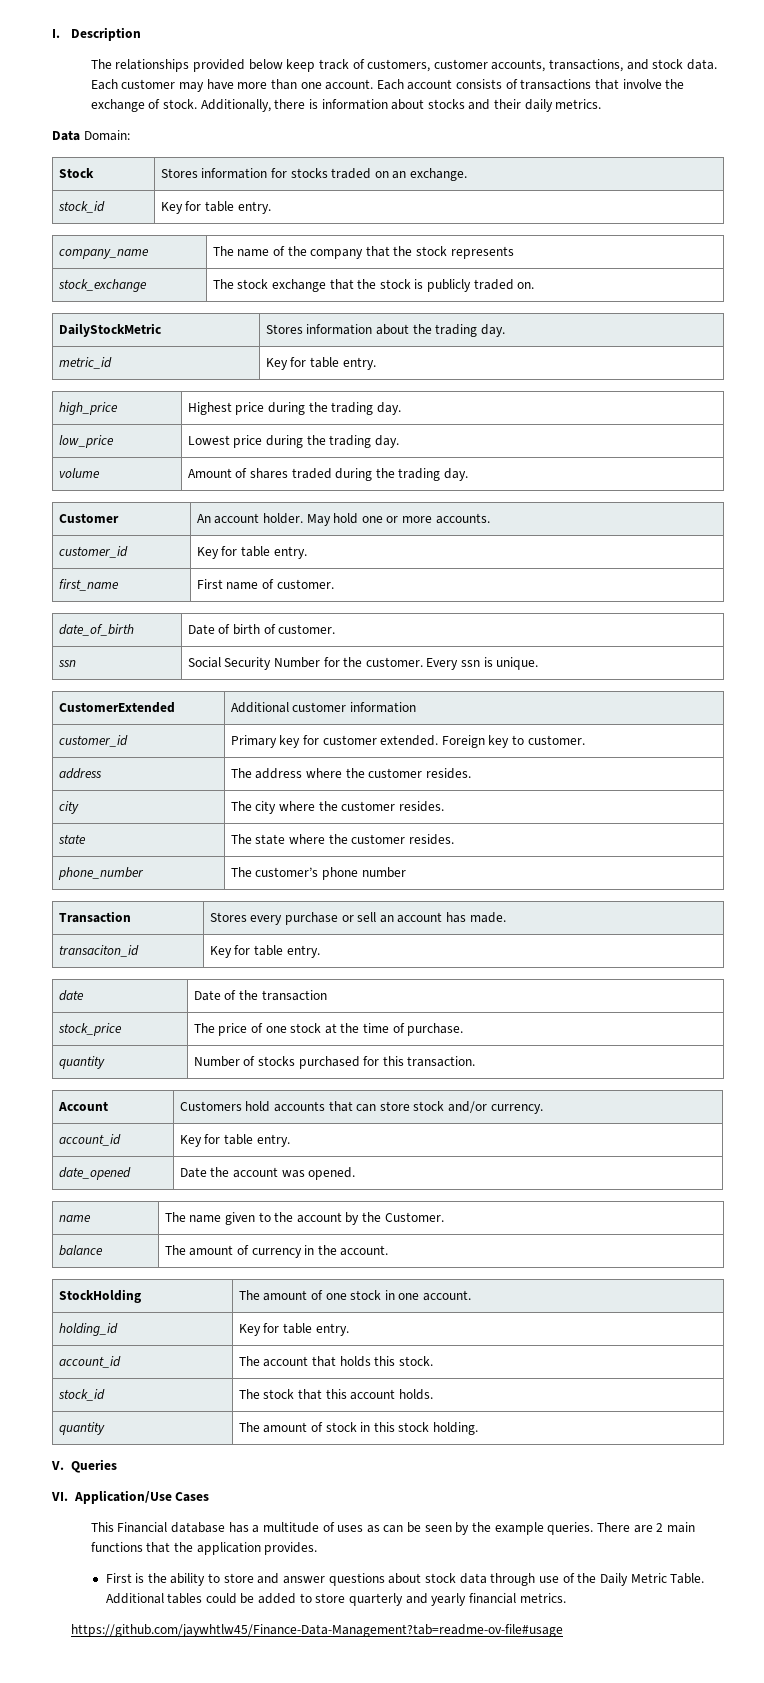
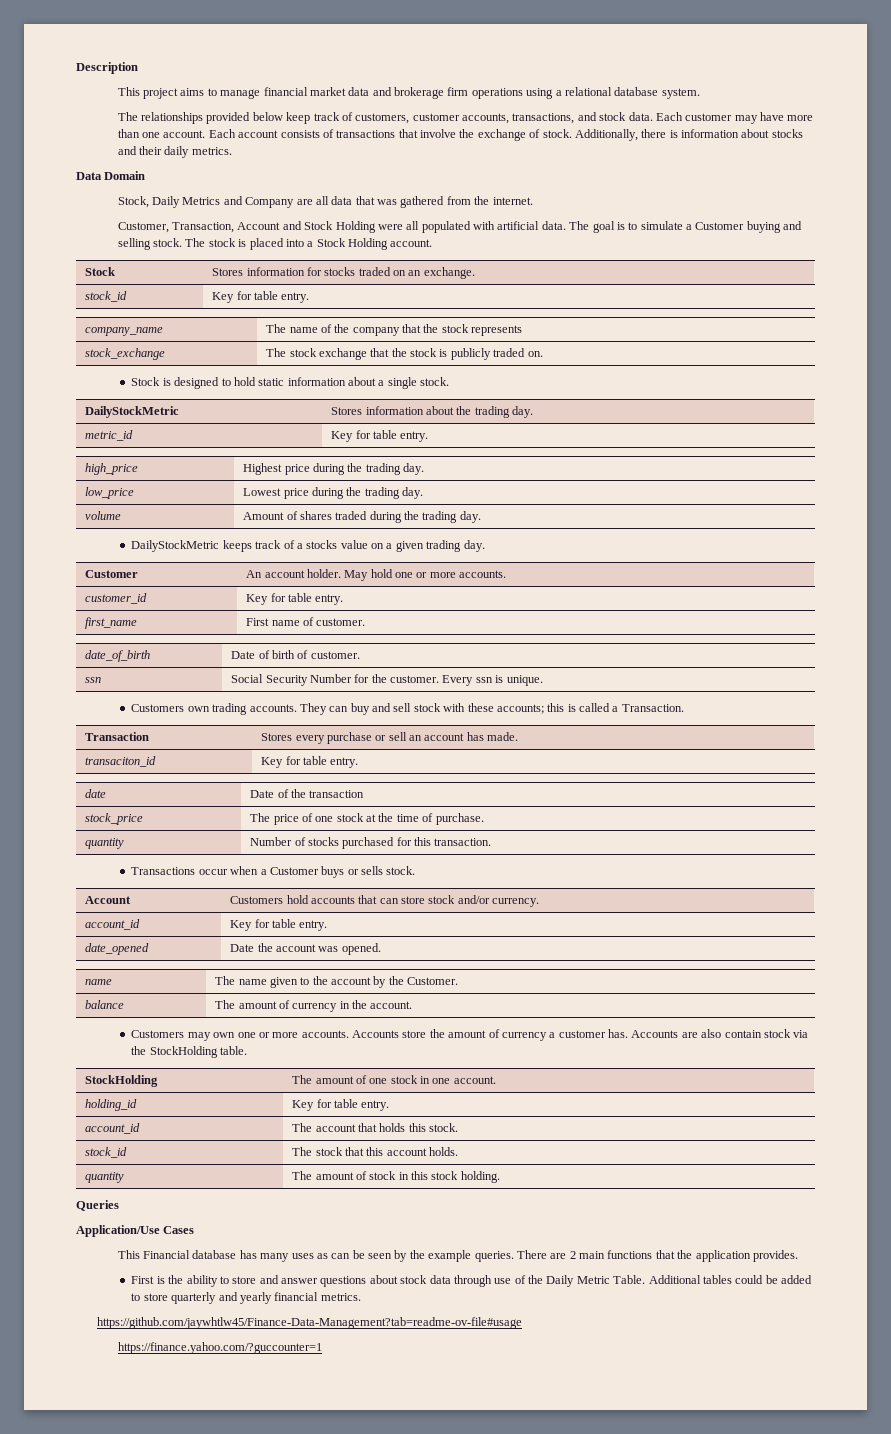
[52,29,60,38] I. -> (76, 68) none
(142, 34) none -> [117,87,700,99] // This project aims to manage financial market data and brokerage firm operations using a relational database system.
[83,130,130,141] Domain: -> [104,171,146,180] [117,196,533,208] [117,221,803,233] [117,238,433,250] Domain // Stock, Daily Metrics and Company are all data that was gathered from the internet. // Customer, Transaction, Account and Stock Holding were all populated with artificial data. The goal is to simulate a Customer buying and selling stock. The stock is placed into a Stock Holding account.
(535, 285) none -> [131,377,450,389] // Stock is designed to hold static information about a single stock.
(469, 474) none -> [131,540,485,552] // DailyStockMetric keeps track of a stocks value on a given trading day.
[58,702,175,713] [230,702,416,713] [58,735,128,747] [230,735,585,748] [58,768,102,779] [230,768,471,779] [58,801,79,814] [230,801,444,814] [57,834,86,844] [230,834,454,845] [57,867,144,880] [230,867,406,880] // CustomerExtended | Additional customer information // customer_id | Primary key for customer extended. Foreign key to customer. // address | The address where the customer resides. // city | The city where the customer resides. // state | The state where the customer resides. // phone_number | The customer’s phone number -> [131,703,684,715] // Customers own trading accounts. They can buy and sell stock with these accounts; this is called a Transaction.
(476, 1061) none -> [131,866,416,878] // Transactions occur when a Customer buys or sells stock.
(389, 1250) none -> [131,1029,809,1041] [131,1046,248,1058] // Customers may own one or more accounts. Accounts store the amount of currency a customer has. Accounts are also contain stock via the StockHolding table.
[51,1461,64,1470] V. -> (500, 1177) none
[51,1492,68,1501] VI. -> (119, 1205) none
[252,1522,335,1533] a multitude of -> [260,1253,290,1262] many
(564, 1630) none -> [117,1342,322,1354] // https://finance.yahoo.com/?guccounter=1

